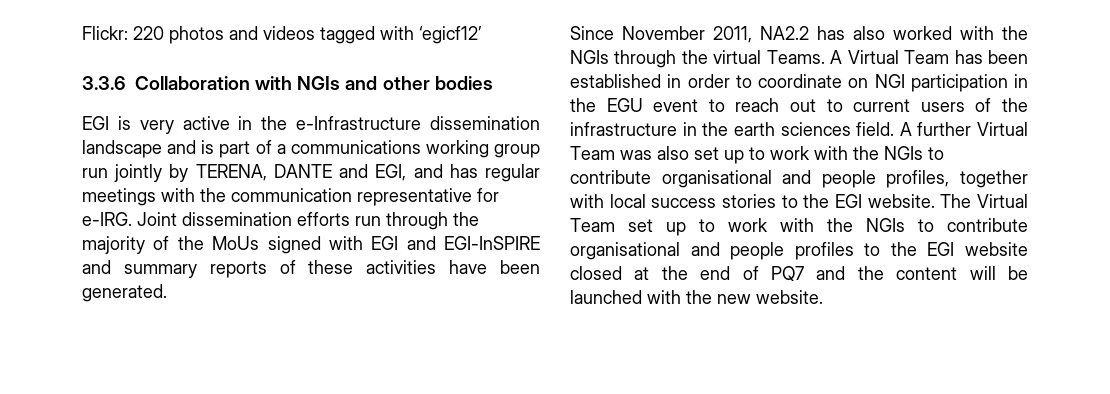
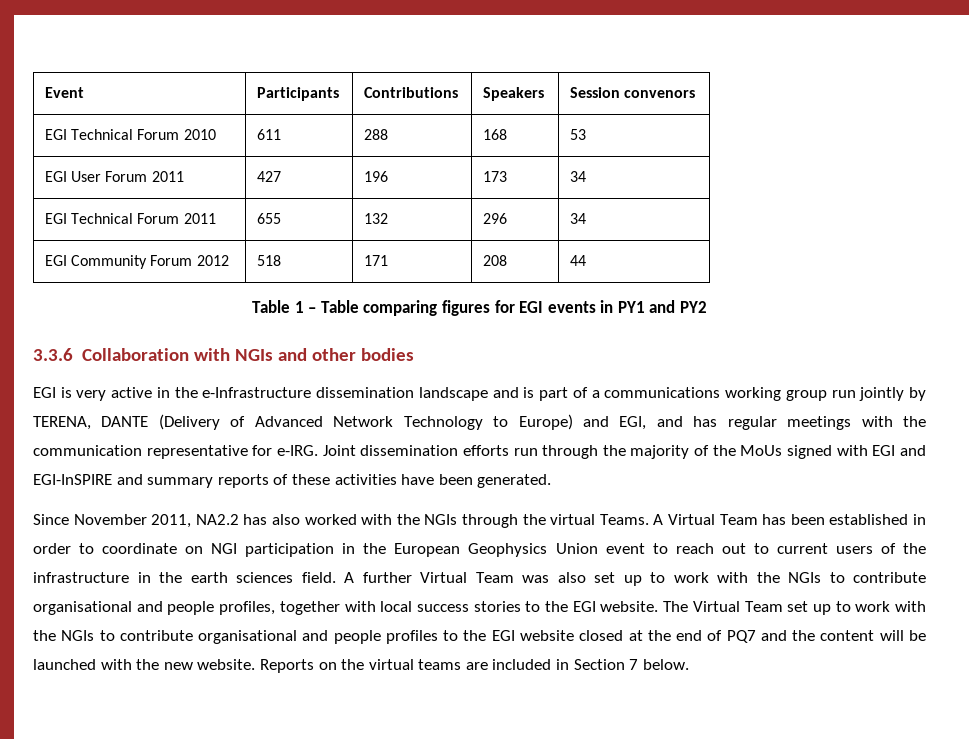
[82,26,482,44] Flickr: 220 photos and videos tagged with ‘egicf12’ -> [45,87,85,98] [257,87,340,101] [364,87,459,98] [483,87,545,101] [570,87,696,98] [45,129,216,140] [257,129,282,140] [364,129,389,140] [483,129,508,140] [570,129,587,140] [45,171,184,182] [257,171,282,182] [364,171,389,182] [483,171,508,182] [570,171,587,182] [45,213,216,224] [257,213,282,224] [364,213,389,224] [483,213,508,224] [570,213,587,224] [45,255,229,269] [257,255,282,266] [364,255,389,266] [483,255,508,266] [570,255,587,266] [251,300,708,316] Event | Participants | Contributions | Speakers | Session convenors // EGI Technical Forum 2010 | 611 | 288 | 168 | 53 // EGI User Forum 2011 | 427 | 196 | 173 | 34 // EGI Technical Forum 2011 | 655 | 132 | 296 | 34 // EGI Community Forum 2012 | 518 | 171 | 208 | 44 // Table 1 – Table comparing figures for EGI events in PY1 and PY2
(332, 171) none -> [158,414,573,430] (Delivery of Advanced Network Technology to Europe)
[606,98,643,112] EGU -> [394,543,598,557] European Geophysics Union
(823, 297) none -> [259,659,689,673] Reports on the virtual teams are included in Section 7 below.

